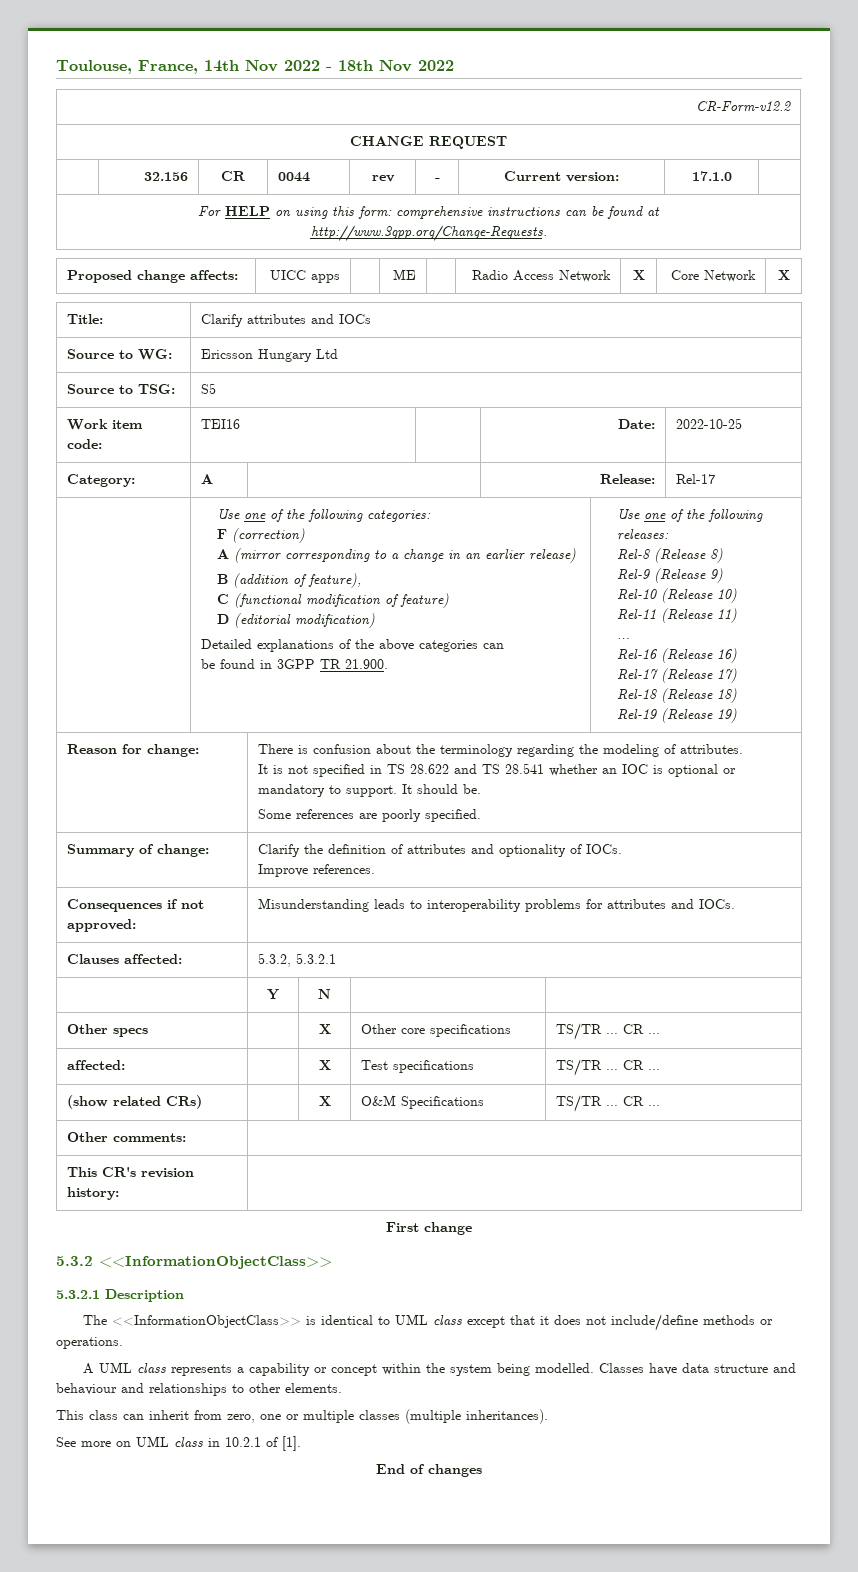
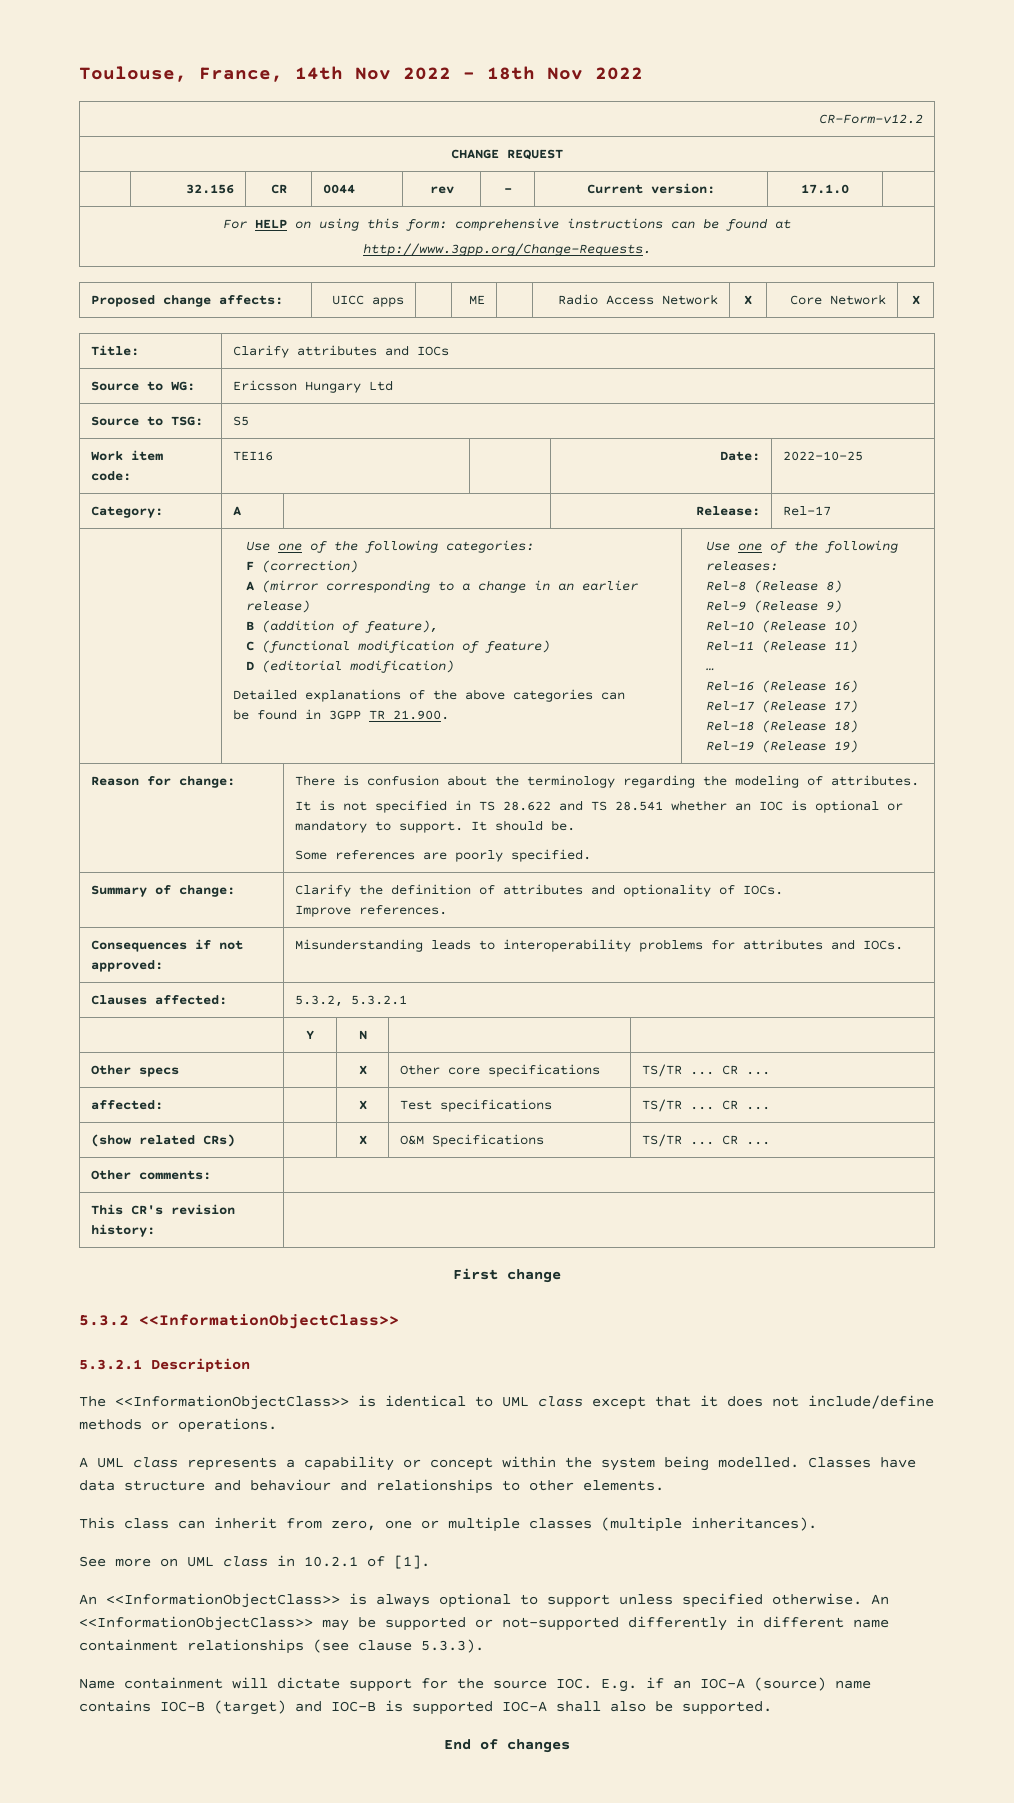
(301, 1443) none -> [79,1593,889,1608] [79,1616,889,1631] [79,1639,484,1654] [79,1677,871,1692] [79,1700,772,1715] // An <<InformationObjectClass>> is always optional to support unless specified otherwise. An <<InformationObjectClass>> may be supported or not-supported differently in different name containment relationships (see clause 5.3.3). // Name containment will dictate support for the source IOC. E.g. if an IOC-A (source) name contains IOC-B (target) and IOC-B is supported IOC-A shall also be supported.

